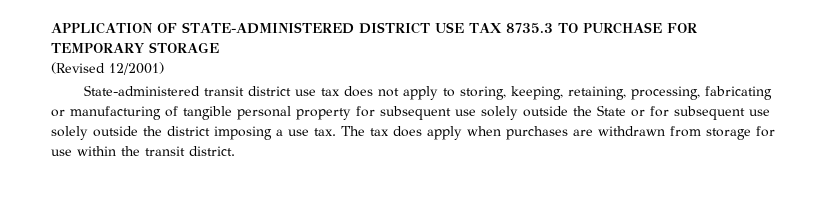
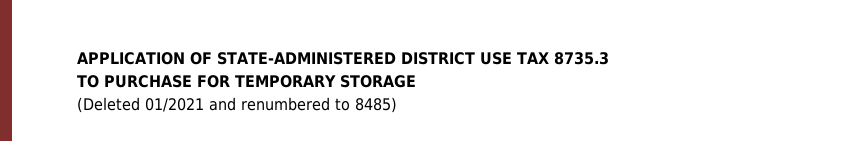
(553, 28) none -> (609, 58) //
[51,62,164,75] [83,85,772,100] [51,105,770,120] [51,126,775,140] [51,146,235,156] (Revised 12/2001) // State-administered transit district use tax does not apply to storing, keeping, retaining, processing, fabricating or manufacturing of tangible personal property for subsequent use solely outside the State or for subsequent use solely outside the district imposing a use tax. The tax does apply when purchases are withdrawn from storage for use within the transit district. -> [77,97,397,113] (Deleted 01/2021 and renumbered to 8485)

